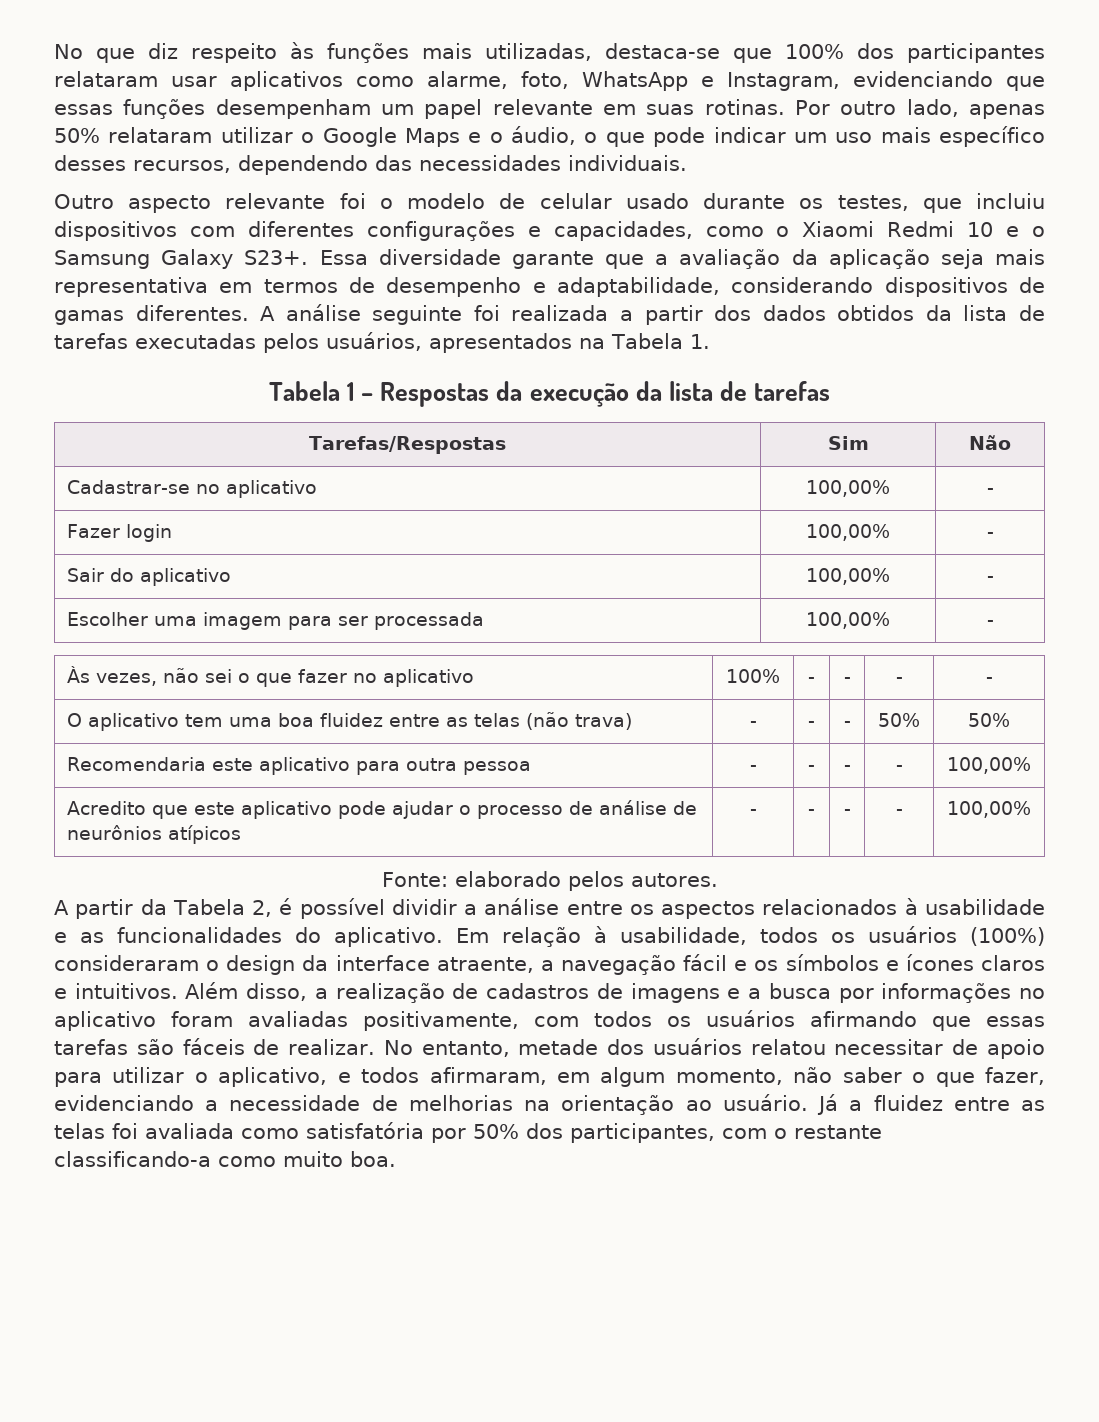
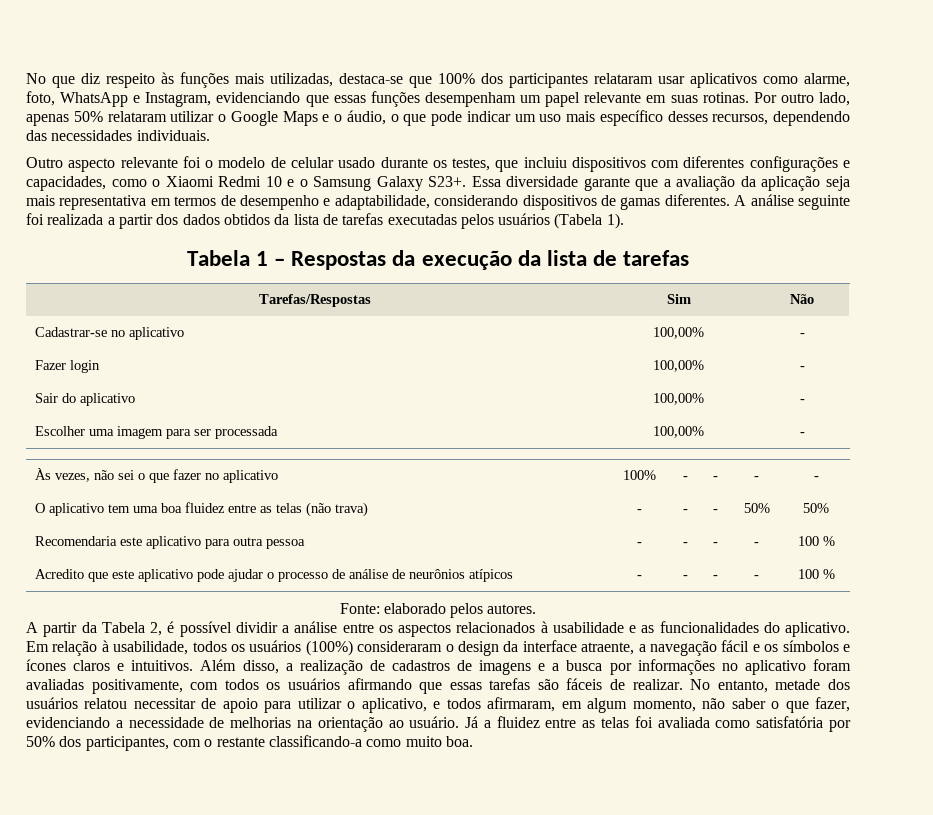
[325,332,710,353] usuários, apresentados na Tabela 1. -> [498,213,624,229] usuários (Tabela 1).
[947,757,1031,774] 100,00% -> [797,536,835,546] 100 %
[947,801,1031,818] 100,00% -> [797,569,835,579] 100 %

